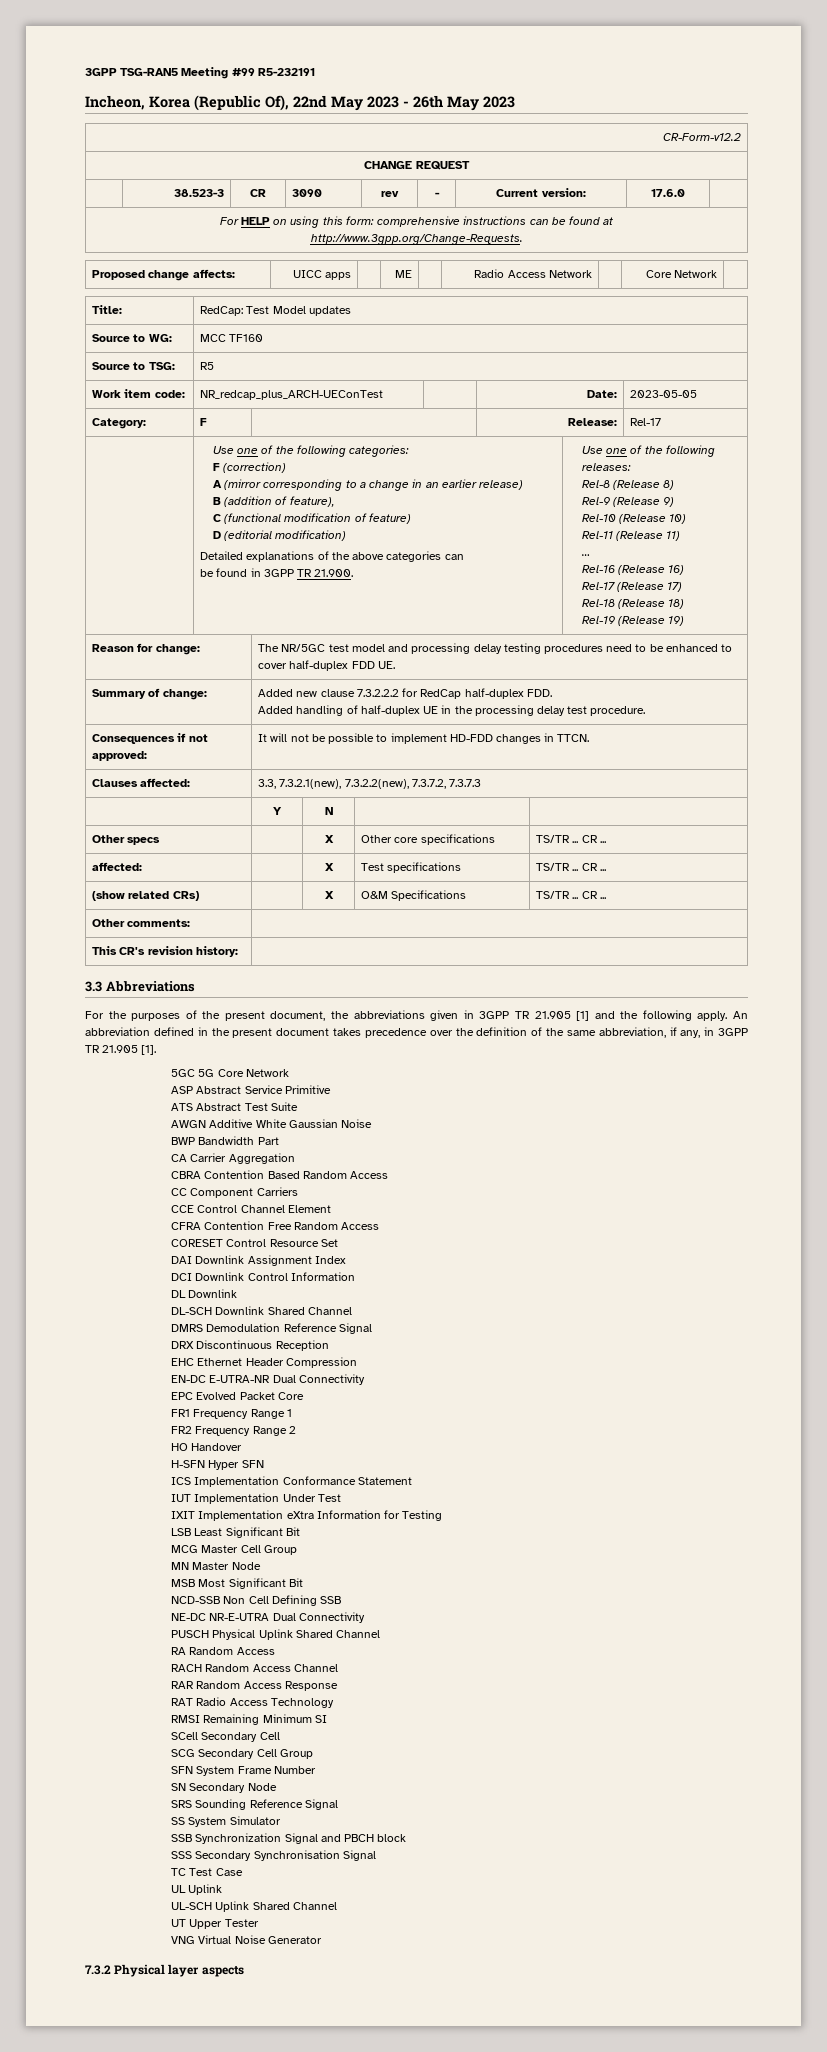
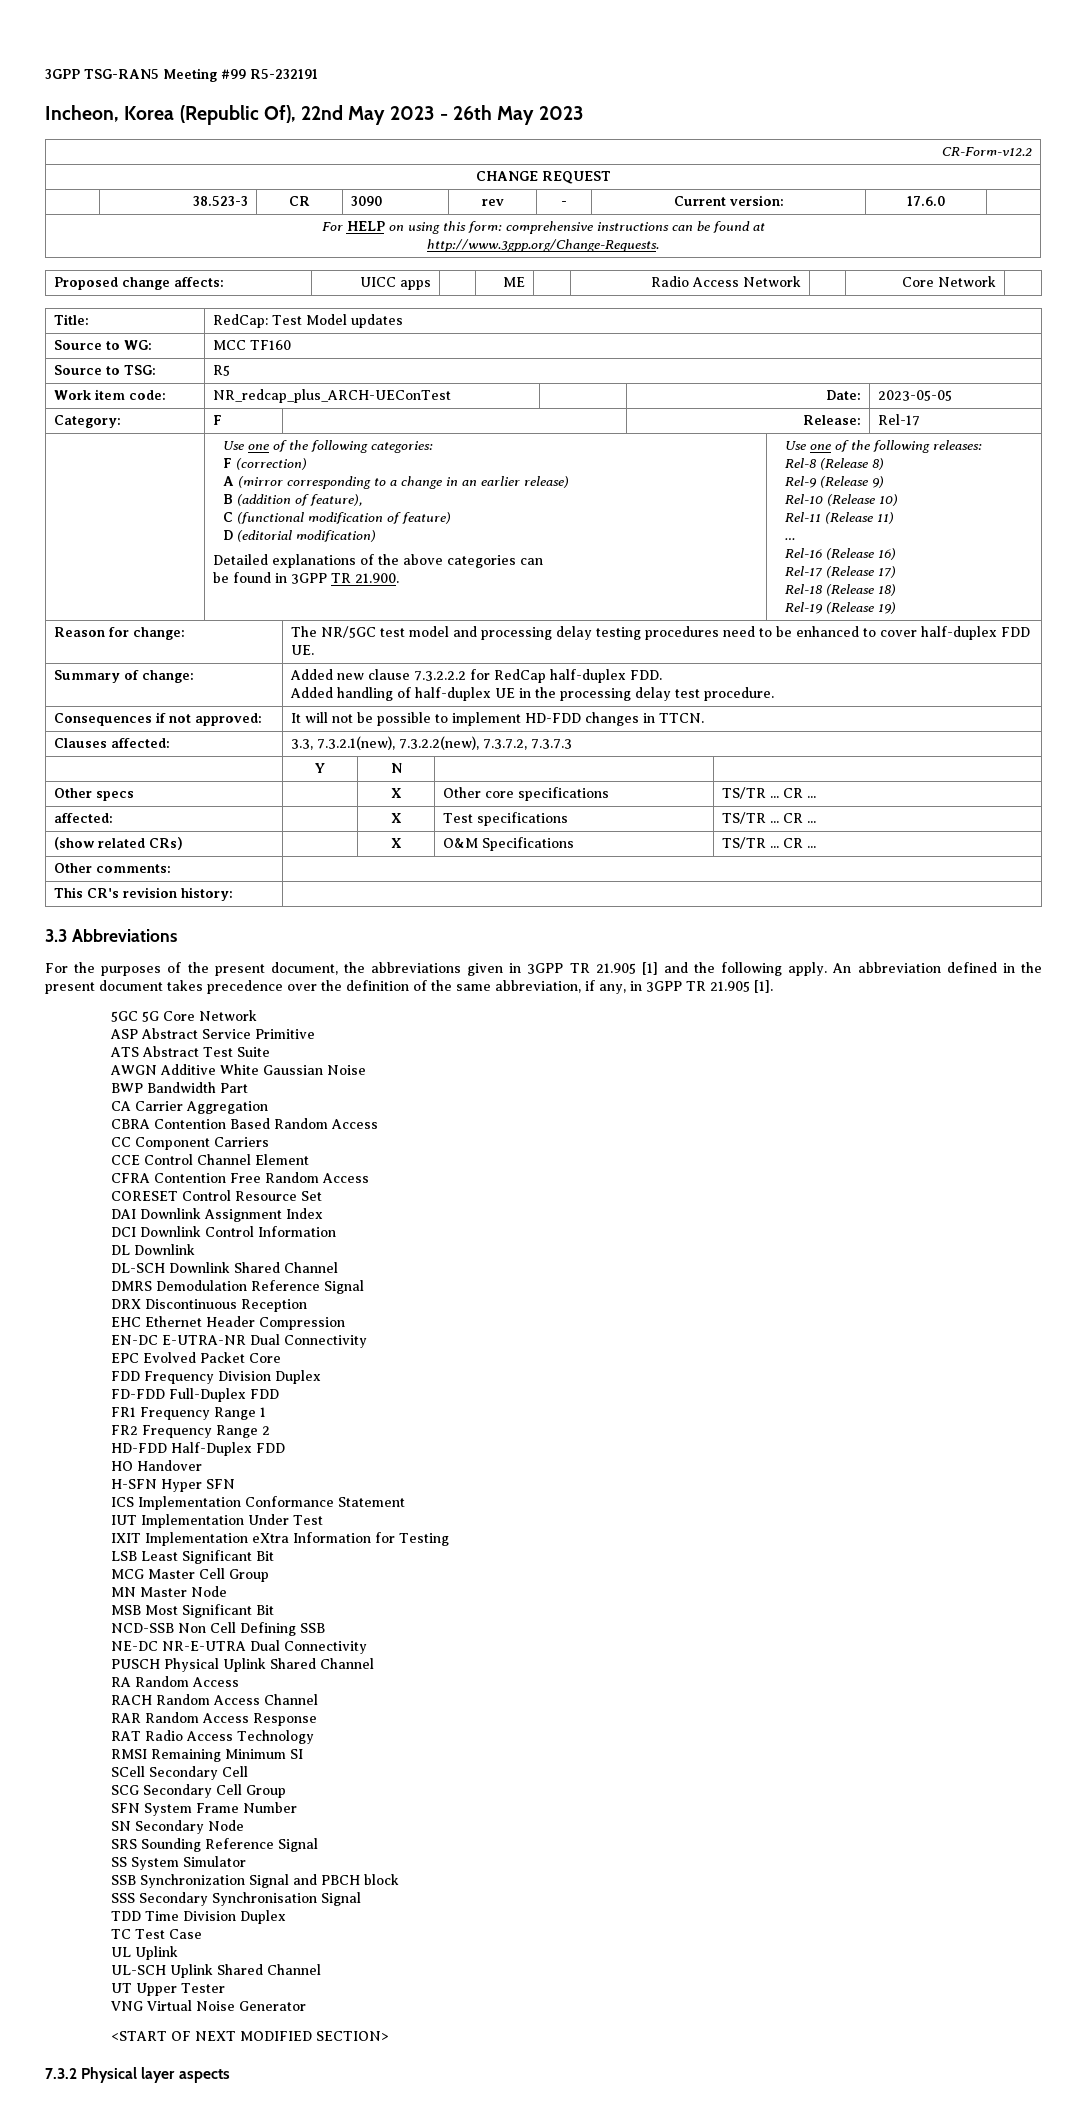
(304, 1396) none -> [110,1370,321,1384] [110,1388,279,1402] // FDD Frequency Division Duplex // FD-FDD Full-Duplex FDD
(296, 1430) none -> [110,1442,285,1456] // HD-FDD Half-Duplex FDD
(376, 1855) none -> [110,1910,286,1924] // TDD Time Division Duplex
(322, 1940) none -> [110,2031,389,2041] // <START OF NEXT MODIFIED SECTION>

